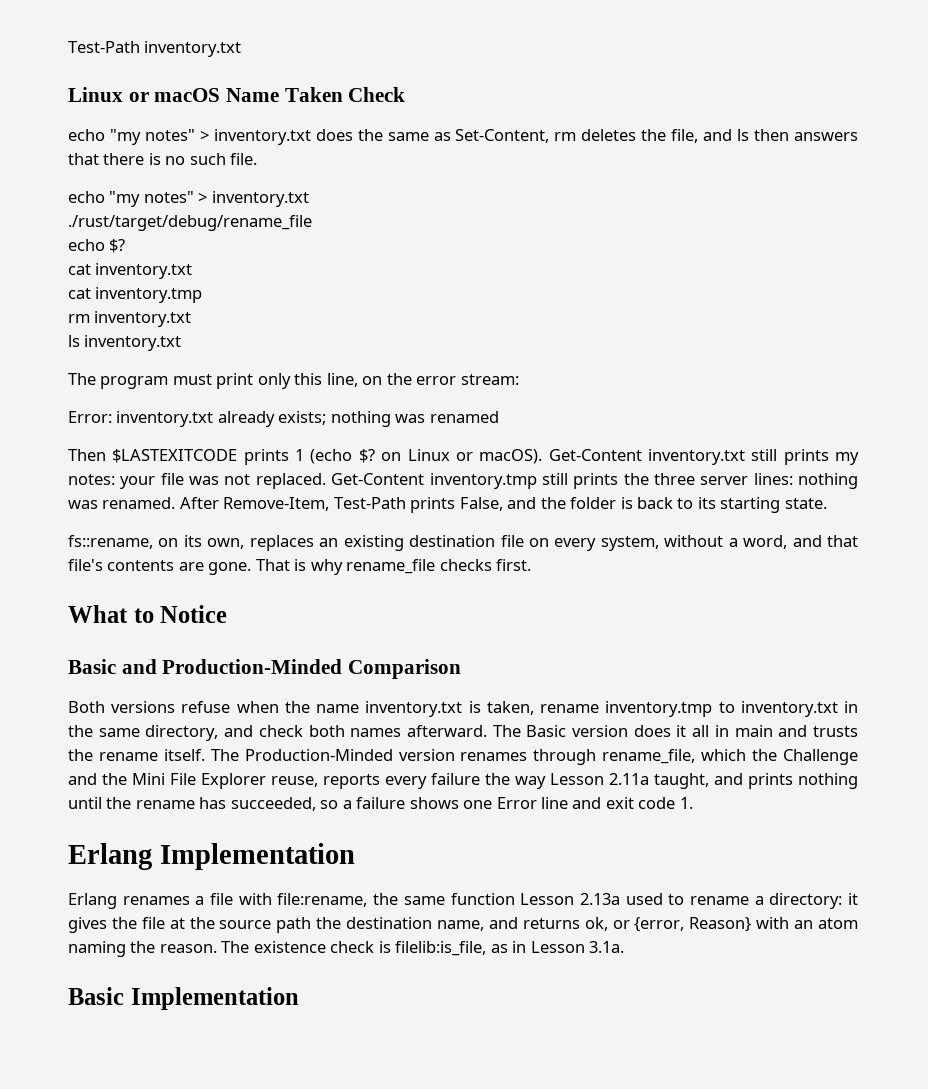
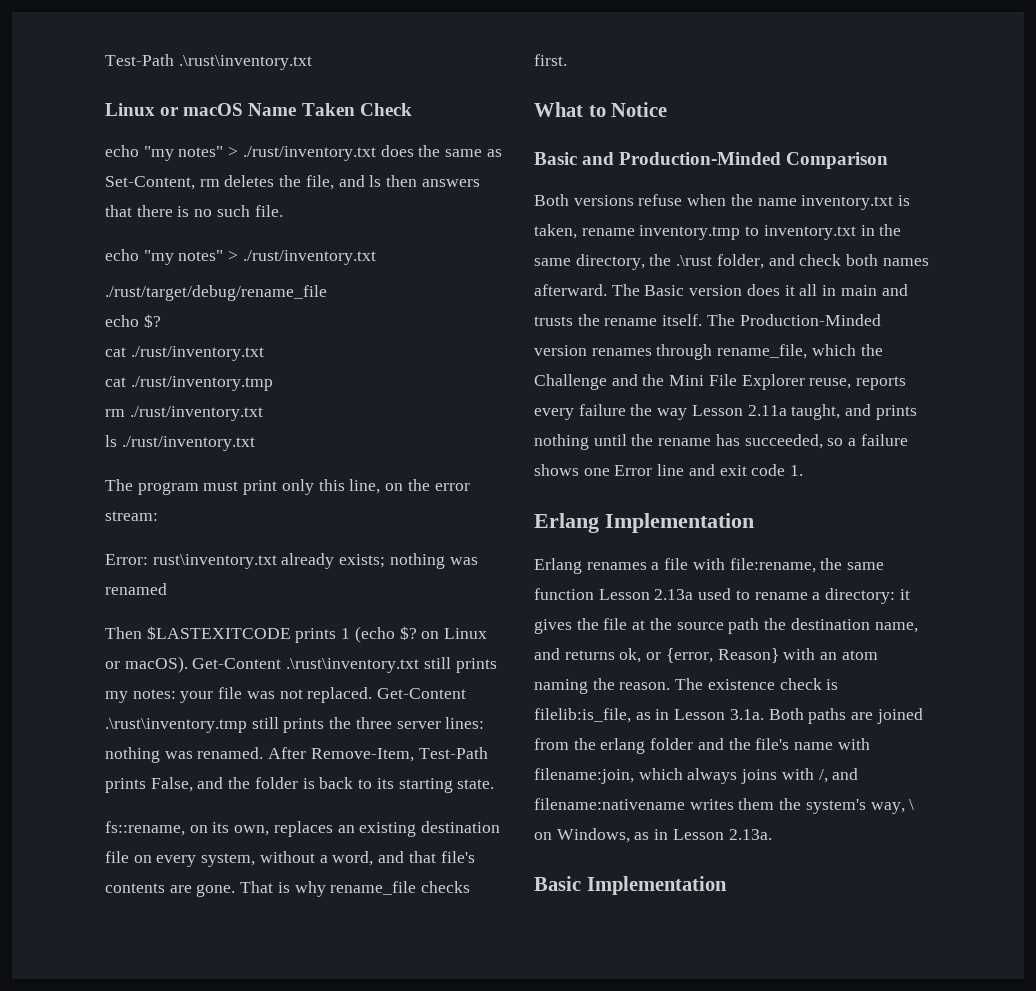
[68,41,242,57] Test-Path inventory.txt -> [105,54,312,70] Test-Path .\rust\inventory.txt
[213,129,311,145] inventory.txt -> [242,146,376,161] ./rust/inventory.txt
[211,191,309,207] inventory.txt -> [242,250,376,265] ./rust/inventory.txt
[95,263,193,279] [68,287,203,303] [68,311,192,327] [68,335,182,351] inventory.txt // cat inventory.tmp // rm inventory.txt // ls inventory.txt -> [130,346,264,361] [105,376,273,391] [105,406,263,421] [105,435,255,451] ./rust/inventory.txt // cat ./rust/inventory.tmp // rm ./rust/inventory.txt // ls ./rust/inventory.txt
[116,411,214,427] inventory.txt -> [152,554,277,569] rust\inventory.txt
[647,449,745,465] inventory.txt -> [286,658,420,673] .\rust\inventory.txt
[429,473,537,489] inventory.tmp -> [105,718,247,733] .\rust\inventory.tmp
(219, 733) none -> [649,254,764,269] the .\rust folder,
(625, 947) none -> [768,708,923,724] [534,738,870,754] [534,768,859,784] [534,798,915,814] [534,828,772,843] Both paths are joined from the erlang folder and the file's name with filename:join, which always joins with /, and filename:nativename writes them the system's way, \ on Windows, as in Lesson 2.13a.

